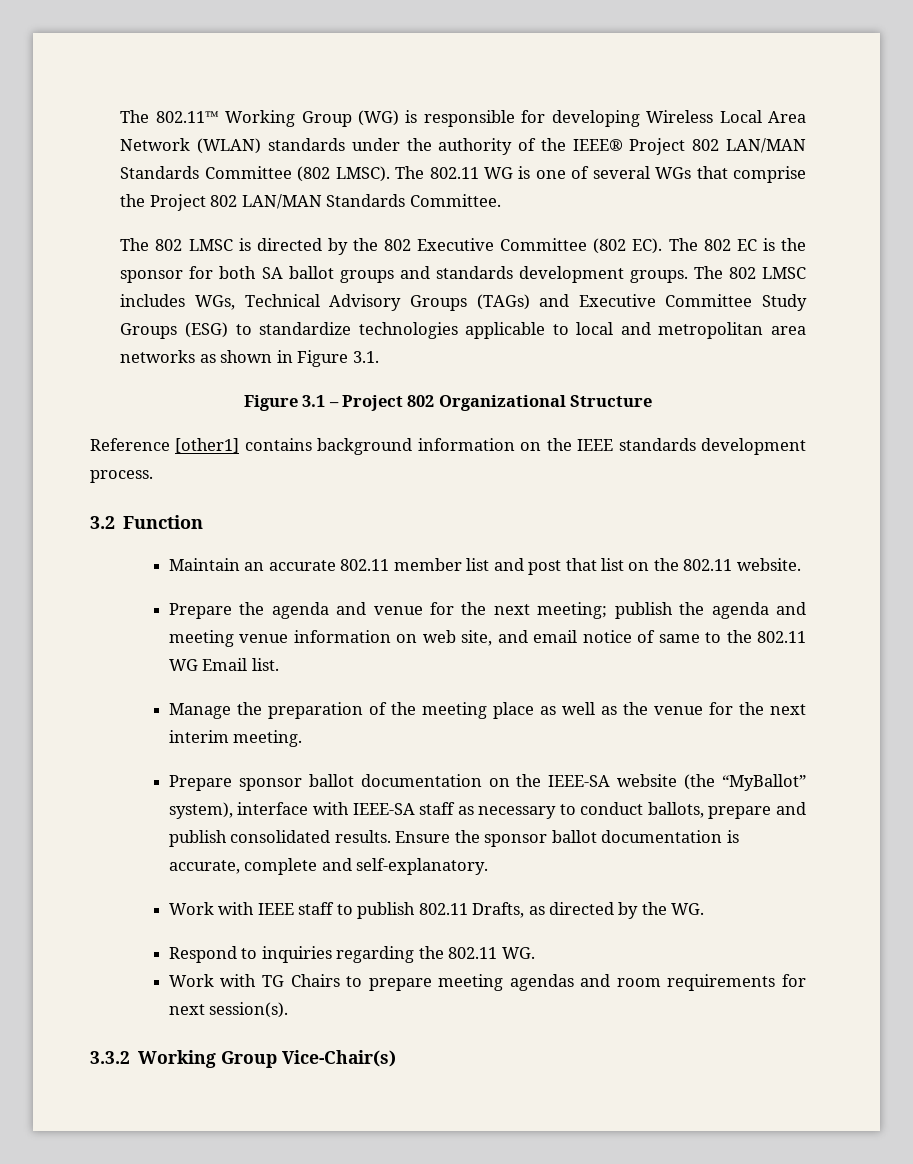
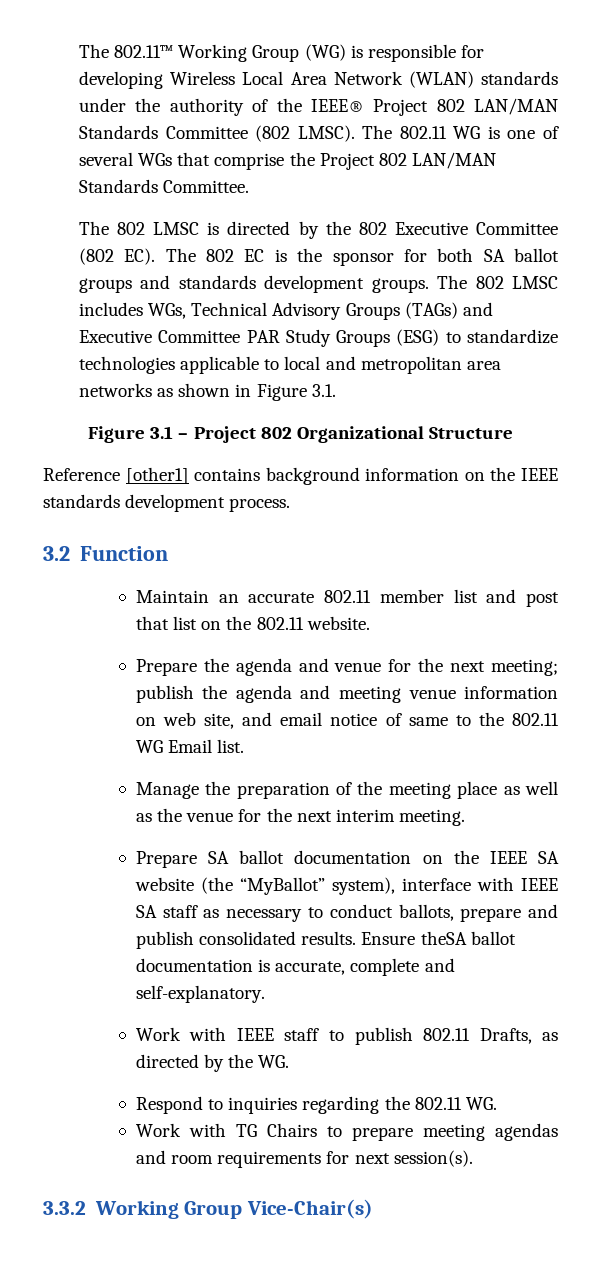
(753, 300) none -> [246,330,280,343] PAR
[238,778,302,791] sponsor -> [208,851,230,864] SA
[548,775,611,787] IEEE-SA -> [489,851,559,864] IEEE SA
[352,803,415,815] IEEE-SA -> [521,878,558,891] [135,905,157,918] IEEE SA
[454,830,548,847] the sponsor -> [420,931,467,945] theSA

